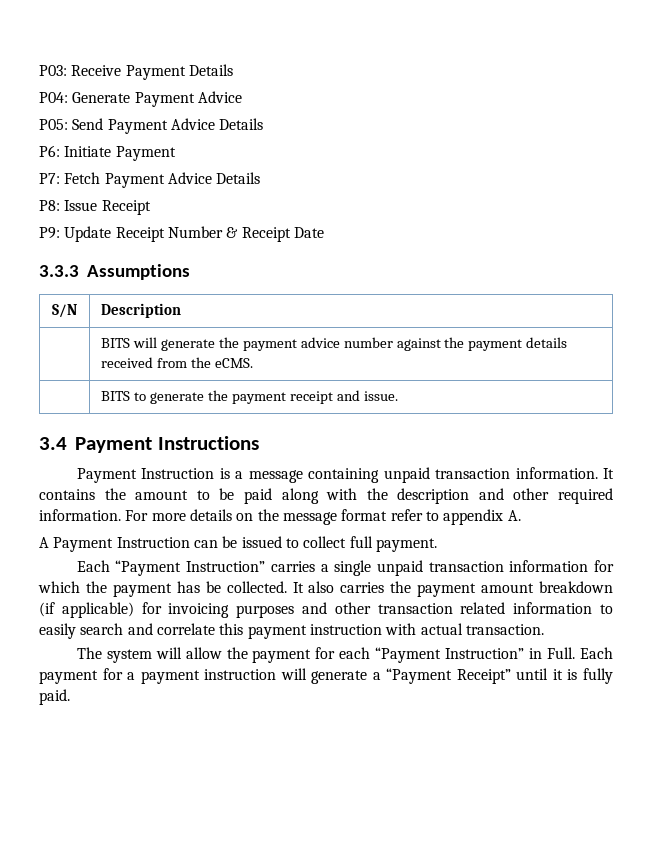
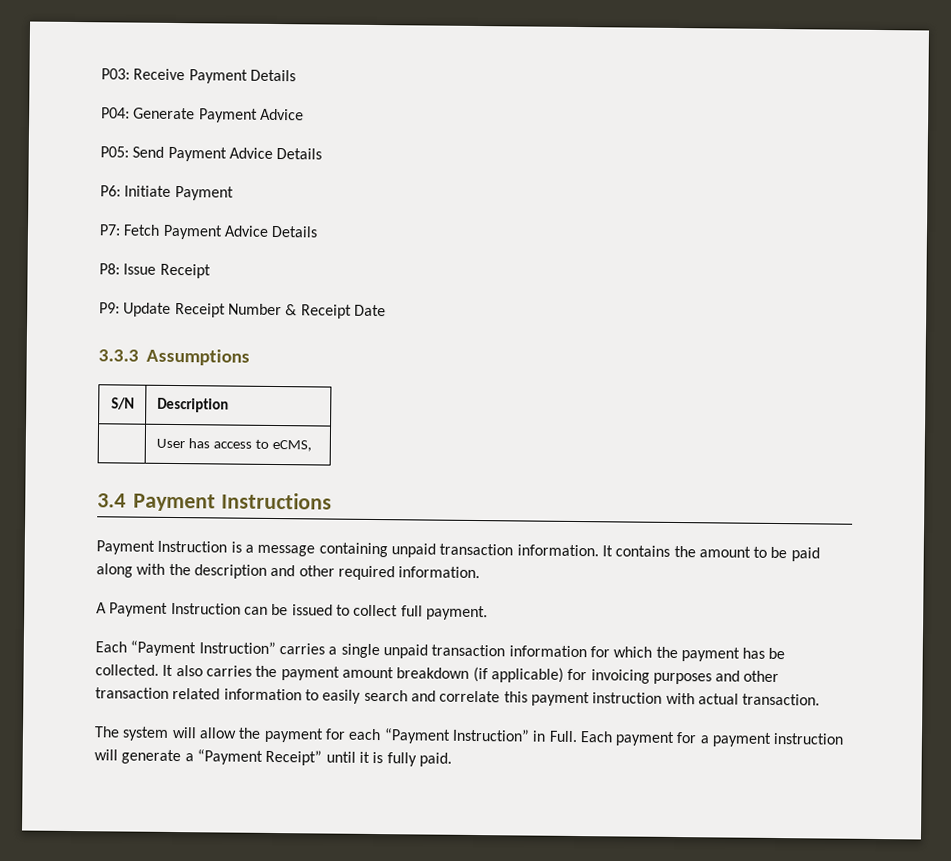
[101,337,568,351] [101,357,253,368] [101,390,398,404] BITS will generate the payment advice number against the payment details received from the eCMS. // | BITS to generate the payment receipt and issue. -> [155,438,312,452] User has access to eCMS,
[125,509,521,525] For more details on the message format refer to appendix A. -> (481, 572) none

